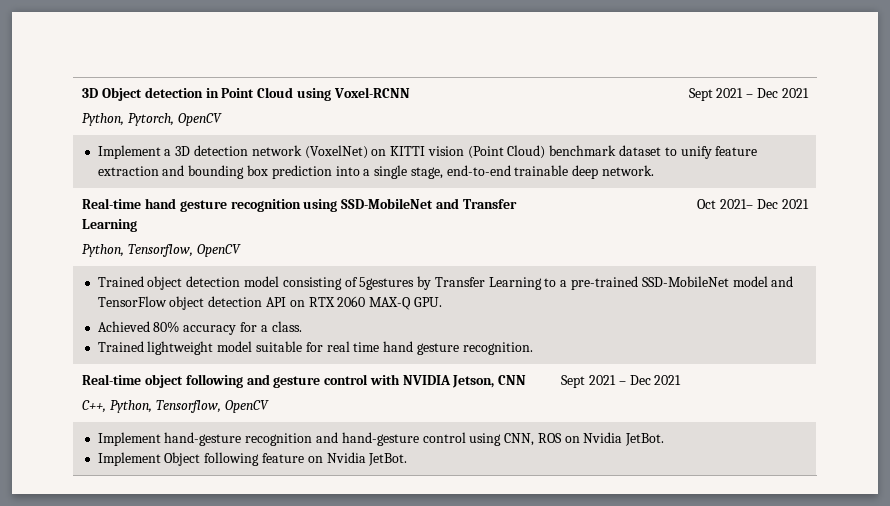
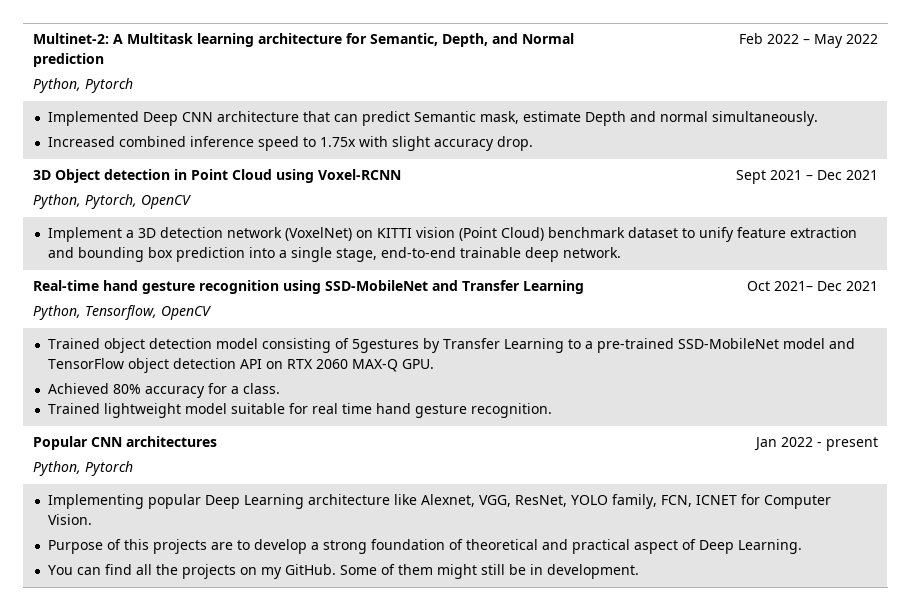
(82, 93) none -> [32,33,574,47] [32,53,104,67] [32,78,133,93] [739,33,879,48] [48,111,819,126] [48,136,534,151] Multinet-2: A Multitask learning architecture for Semantic, Depth, and Normal prediction // Python, Pytorch | Feb 2022 – May 2022 // Implemented Deep CNN architecture that can predict Semantic mask, estimate Depth and normal simultaneously. // Increased combined inference speed to 1.75x with slight accuracy drop. //
[82,374,527,388] [82,400,269,413] [561,375,682,388] [97,432,665,446] [97,452,408,466] Real-time object following and gesture control with NVIDIA Jetson, CNN // C++, Python, Tensorflow, OpenCV | Sept 2021 – Dec 2021 // Implement hand-gesture recognition and hand-gesture control using CNN, ROS on Nvidia JetBot. // Implement Object following feature on Nvidia JetBot. -> [32,436,217,450] [32,461,133,476] [754,437,879,451] [48,494,832,509] [48,514,93,525] [48,539,803,554] [48,564,640,579] Popular CNN architectures // Python, Pytorch | Jan 2022 - present // Implementing popular Deep Learning architecture like Alexnet, VGG, ResNet, YOLO family, FCN, ICNET for Computer Vision. // Purpose of this projects are to develop a strong foundation of theoretical and practical aspect of Deep Learning. // You can find all the projects on my GitHub. Some of them might still be in development.

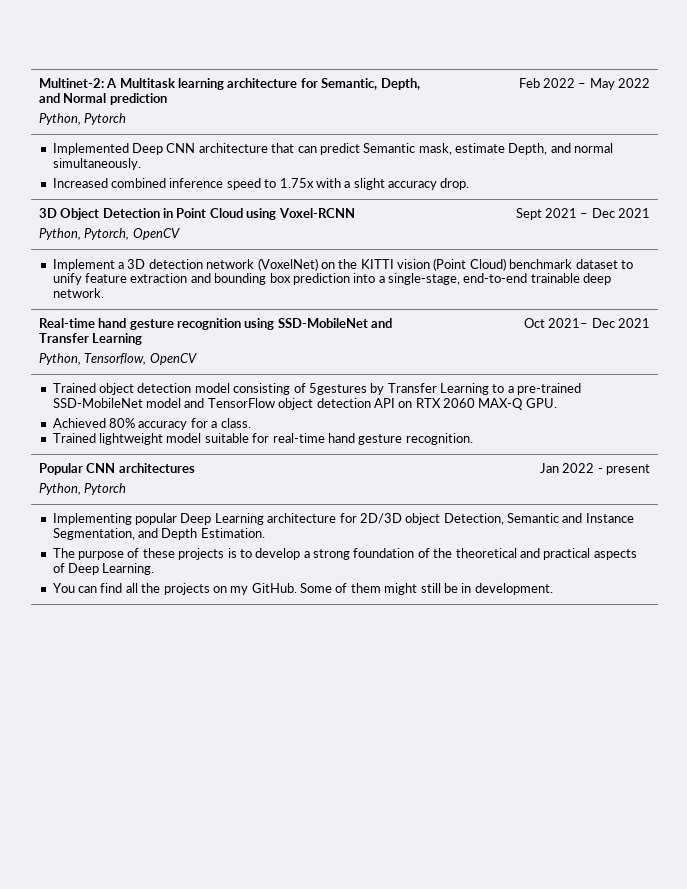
[585,111,627,126] Depth -> [508,143,548,155] Depth,
(389, 141) none -> [344,181,351,188] a
[103,169,170,180] detection -> [102,208,160,218] Detection
(374, 234) none -> [338,259,358,269] the
[291,247,378,262] single stage, -> [388,273,461,285] single-stage,
[312,403,373,414] real time -> [272,433,325,443] real-time
[394,494,832,509] [48,514,93,525] [48,539,234,554] like Alexnet, VGG, ResNet, YOLO family, FCN, ICNET for Computer Vision. // Purpose of this projects are -> [339,513,634,525] [52,528,265,540] [52,548,237,560] for 2D/3D object Detection, Semantic and Instance Segmentation, and Depth Estimation. // The purpose of these projects is
(464, 544) none -> [433,548,453,558] the
[634,540,679,554] aspect -> [593,549,637,560] aspects

